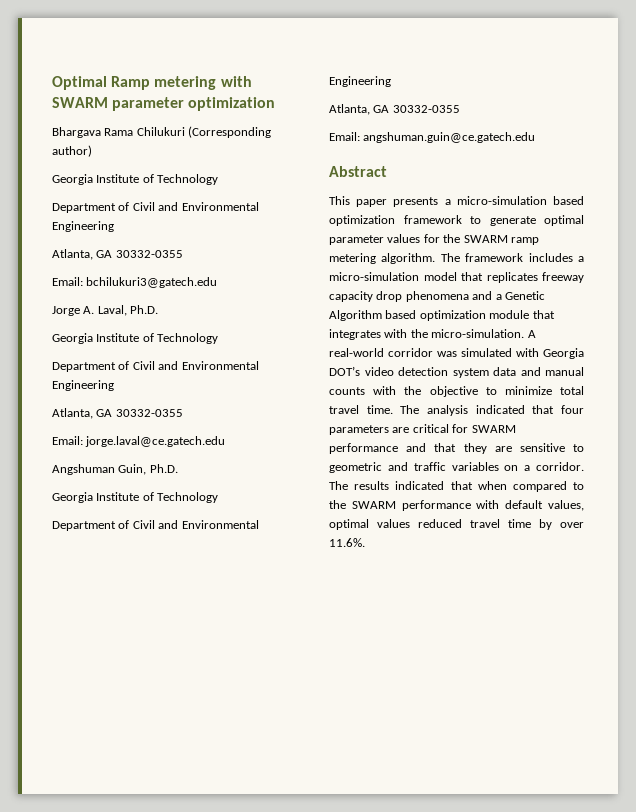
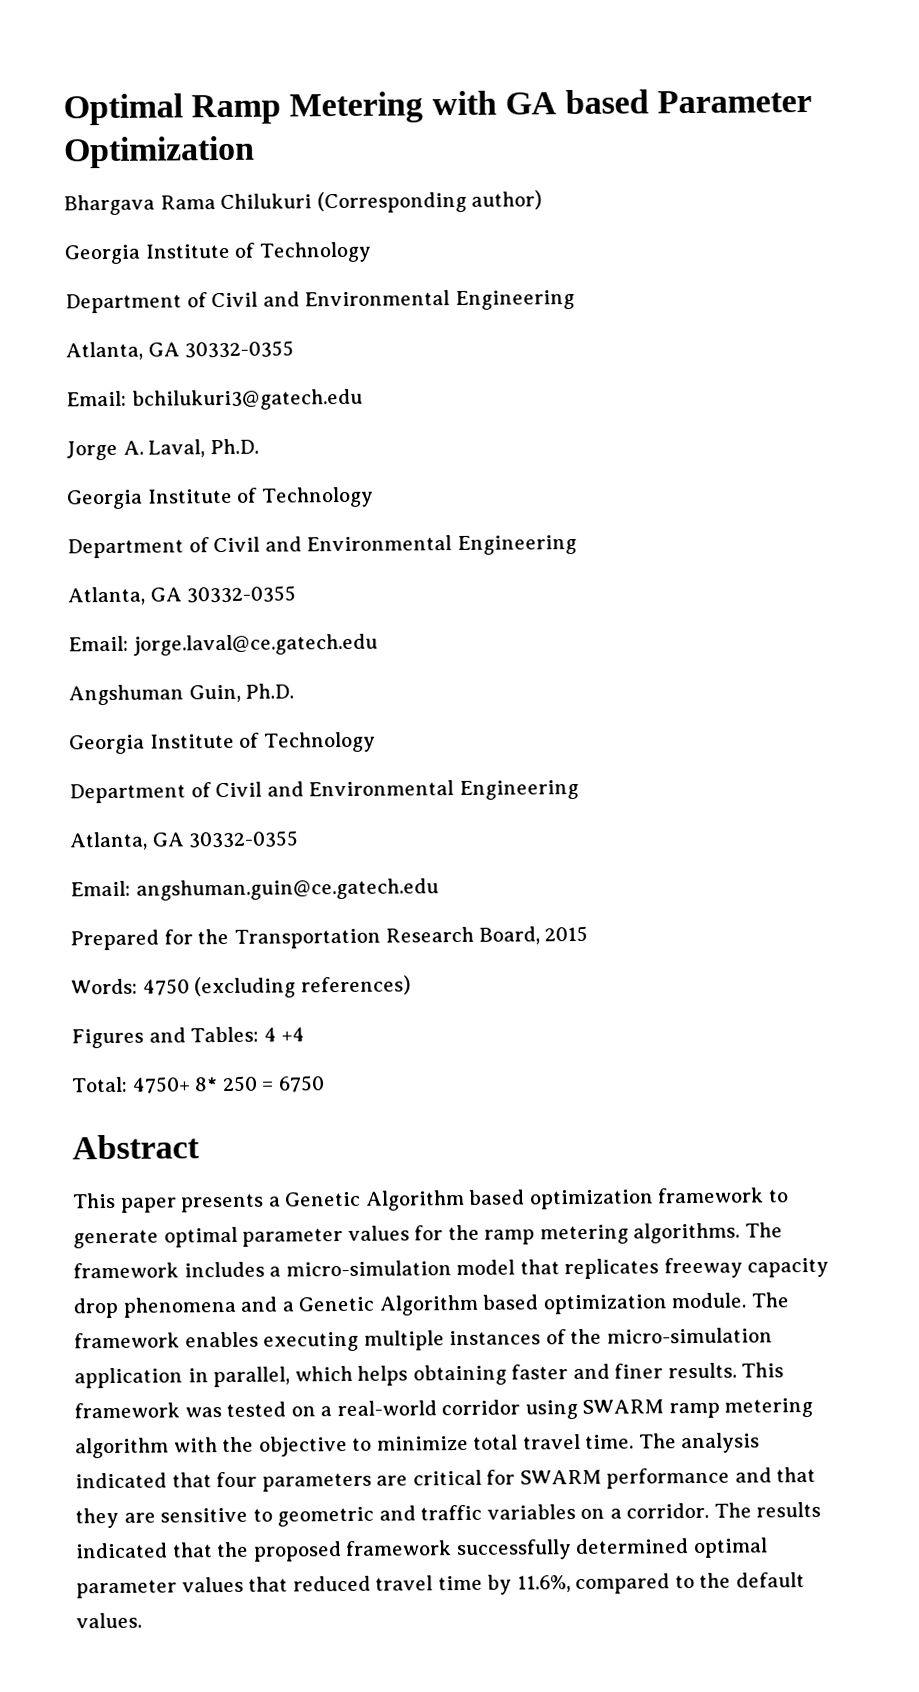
[154,76,252,90] [52,97,276,111] metering with SWARM parameter optimization -> [289,89,813,124] [63,135,255,169] Metering with GA based Parameter Optimization
(536, 137) none -> [70,925,589,951] [71,975,411,999] [71,1026,306,1049] [71,1075,325,1094] // Prepared for the Transportation Research Board, 2015 // Words: 4750 (excluding references) // Figures and Tables: 4 +4 // Total: 4750+ 8* 250 = 6750
[456,196,547,205] micro-simulation -> [284,1189,465,1211] Genetic Algorithm
[463,235,539,245] [329,253,436,264] SWARM ramp metering algorithm. -> [484,1222,741,1245] ramp metering algorithms.
[489,310,555,319] [329,329,536,340] [329,348,584,359] [329,366,584,378] [329,387,365,395] module that integrates with the micro-simulation. A real-world corridor was simulated with Georgia DOT’s video detection system data and manual counts -> [671,1292,789,1309] [74,1327,773,1352] [74,1362,785,1389] [74,1397,814,1420] [75,1437,169,1459] module. The framework enables executing multiple instances of the micro-simulation application in parallel, which helps obtaining faster and finer results. This framework was tested on a real-world corridor using SWARM ramp metering algorithm
[477,481,584,492] [329,500,584,511] [329,519,584,530] [329,538,365,547] when compared to the SWARM performance with default values, optimal values reduced travel time by over 11.6%. -> [216,1537,768,1562] [76,1572,805,1599] [76,1612,142,1629] the proposed framework successfully determined optimal parameter values that reduced travel time by 11.6%, compared to the default values.

